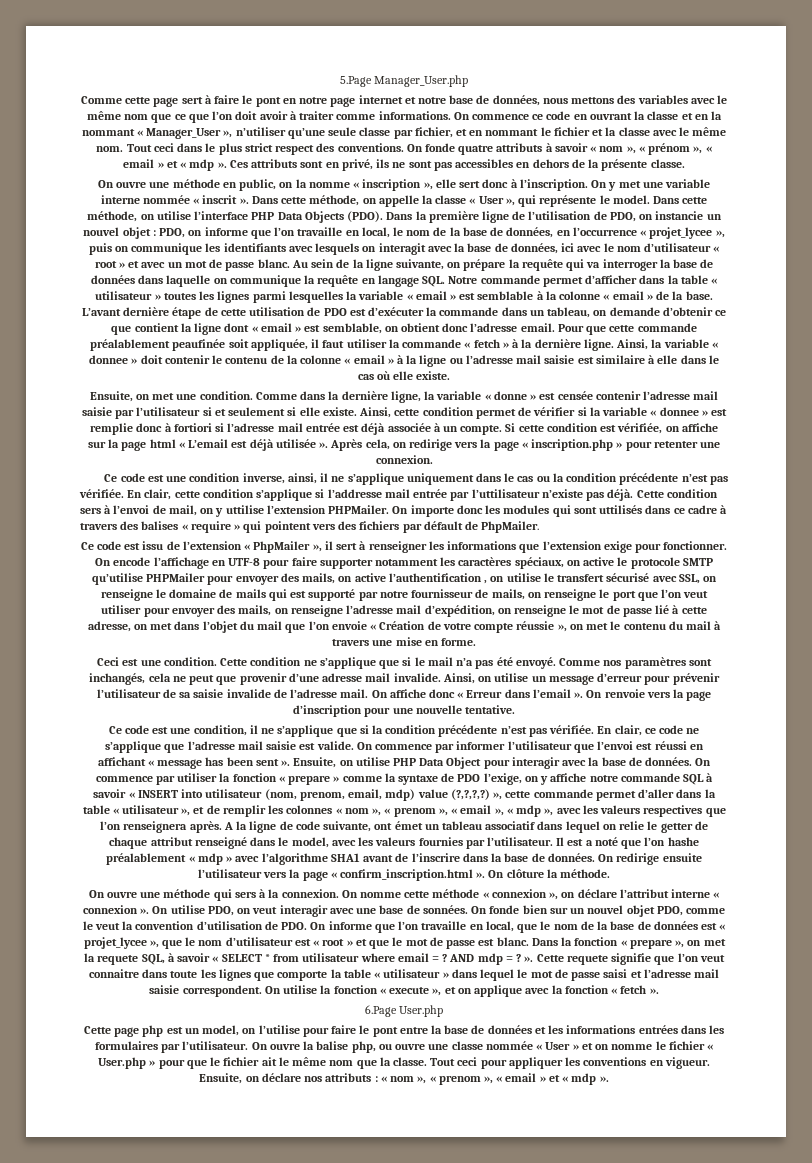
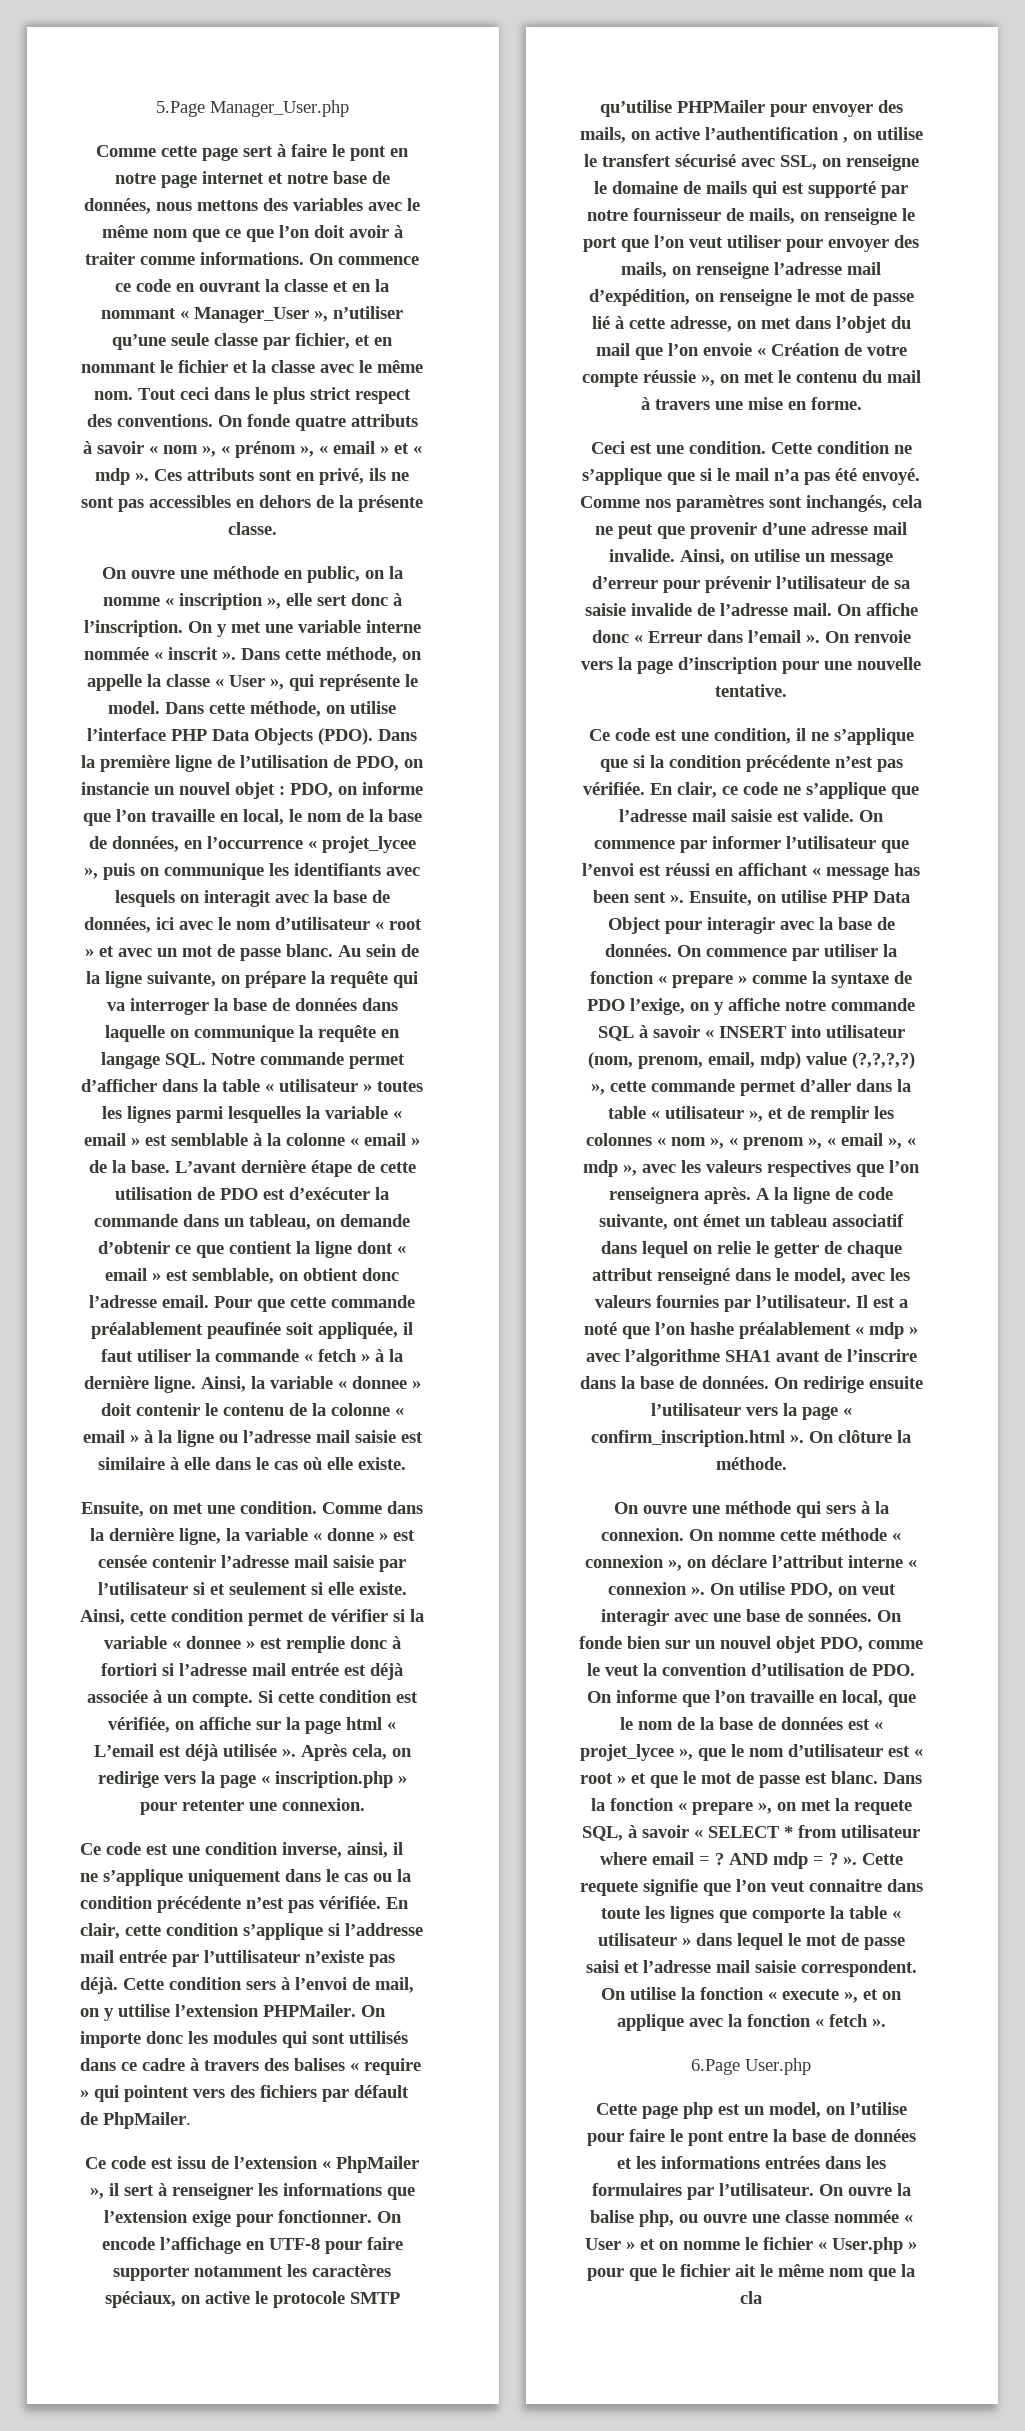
[392,1057,710,1069] [199,1073,609,1085] classe. Tout ceci pour appliquer les conventions en vigueur. Ensuite, on déclare nos attributs : « nom », « prenom », « email » et « mdp ». -> [740,2291,762,2304] cla

